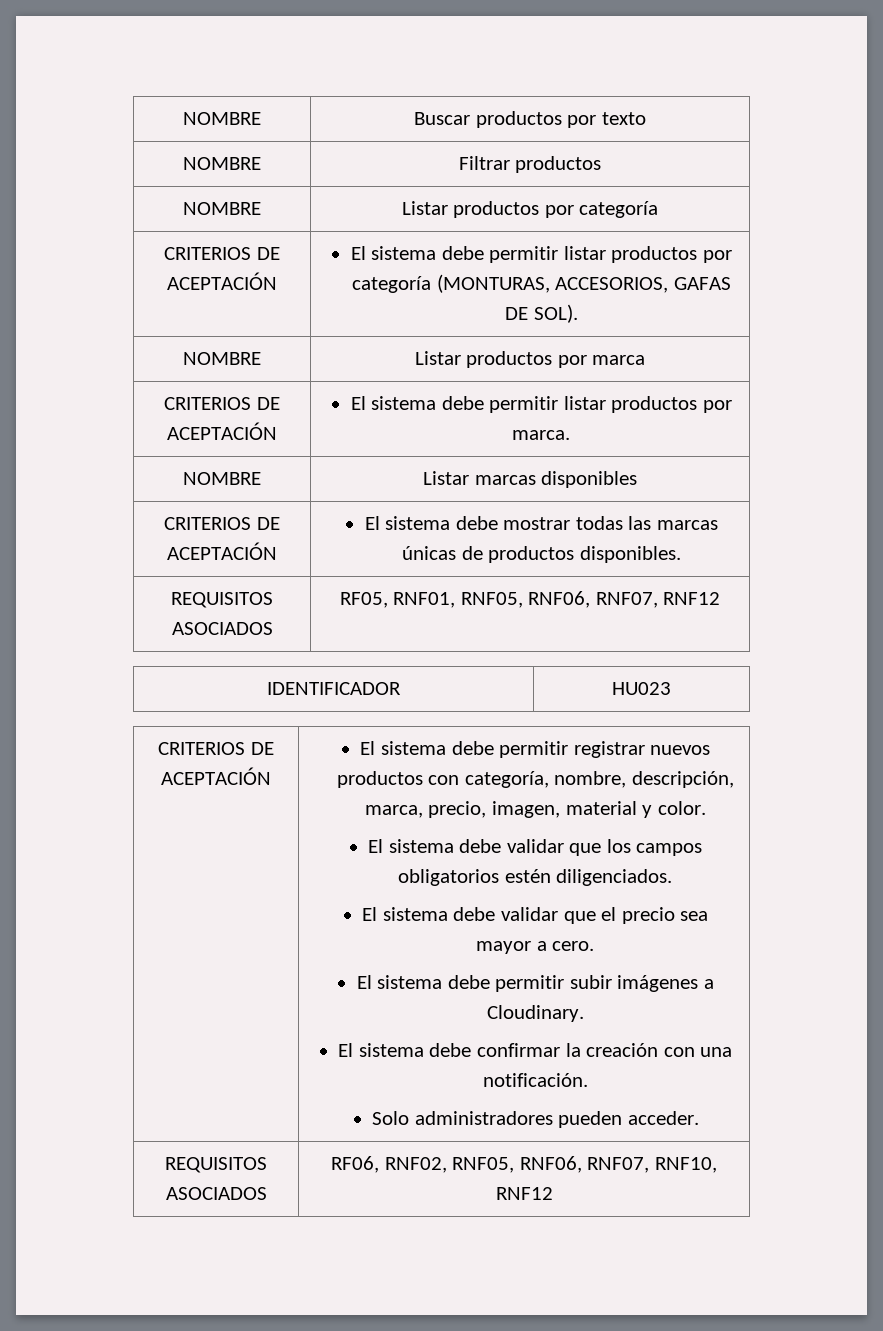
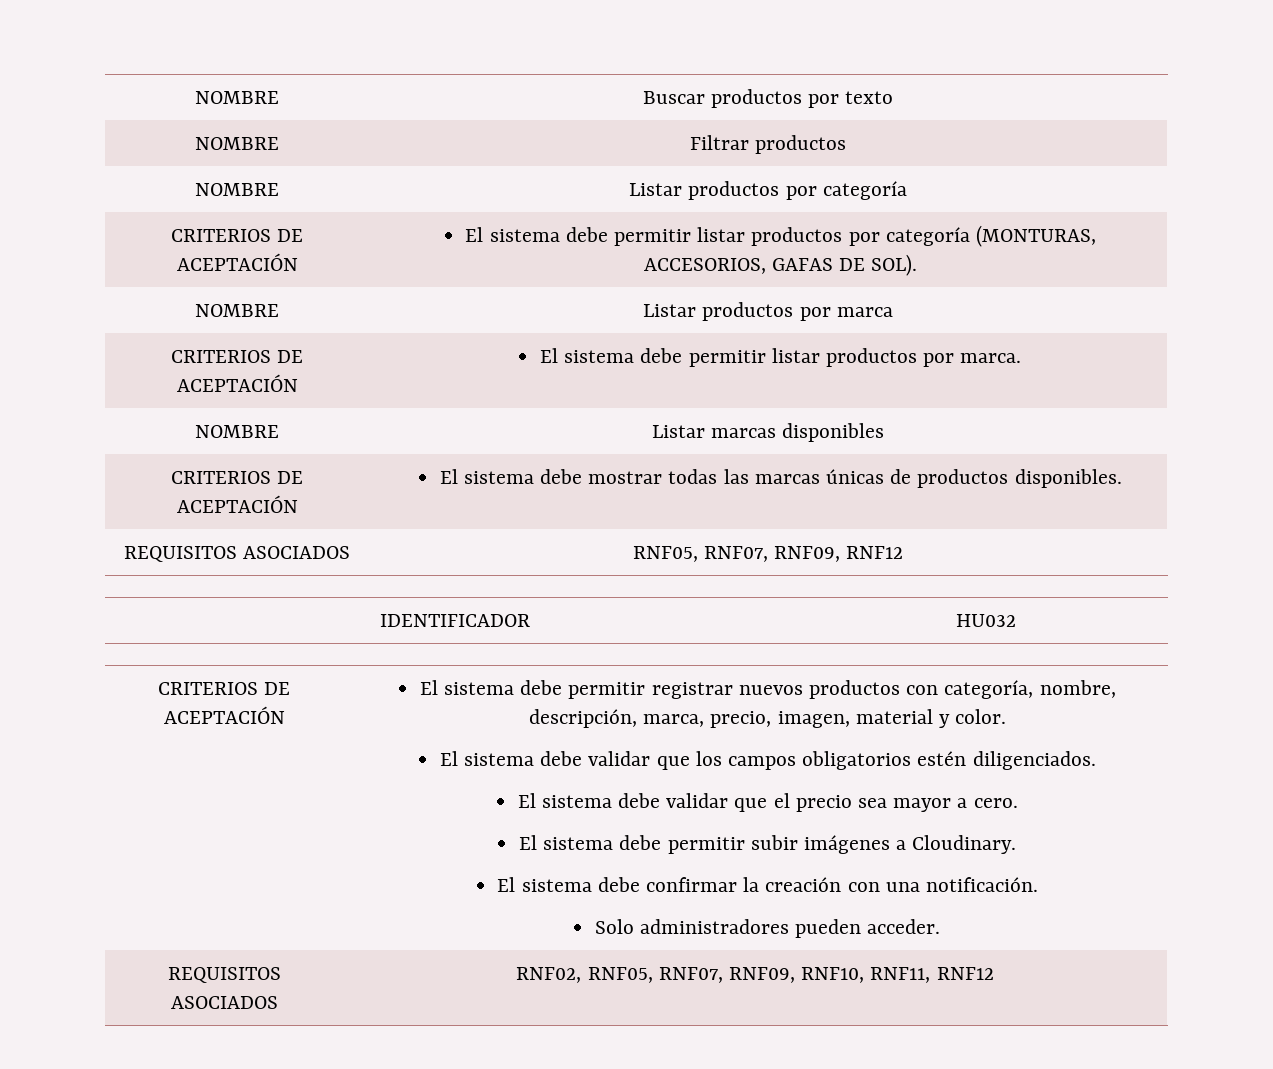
[339,591,658,608] RF05, RNF01, RNF05, RNF06, RNF07, -> [632,546,841,562] RNF05, RNF07, RNF09,
[612,682,671,695] HU023 -> [955,614,1016,627] HU032
[331,1156,380,1173] RF06, -> (278, 1002) none
[519,1156,717,1173] RNF06, RNF07, RNF10, -> [658,967,931,983] RNF07, RNF09, RNF10, RNF11,

